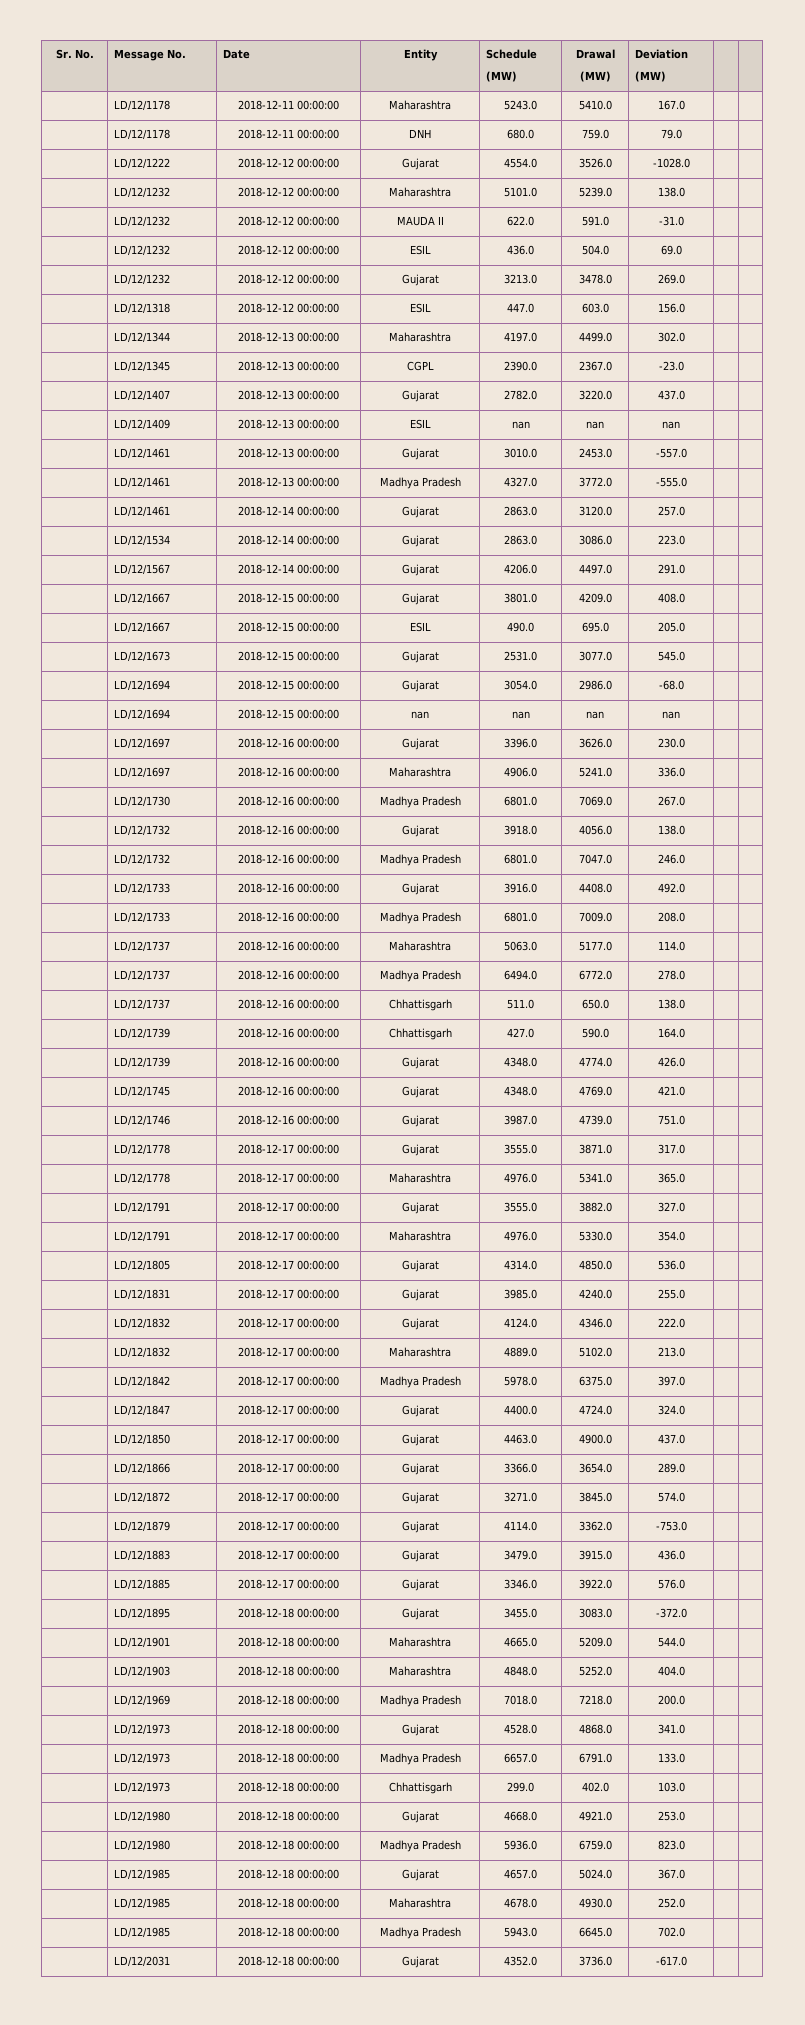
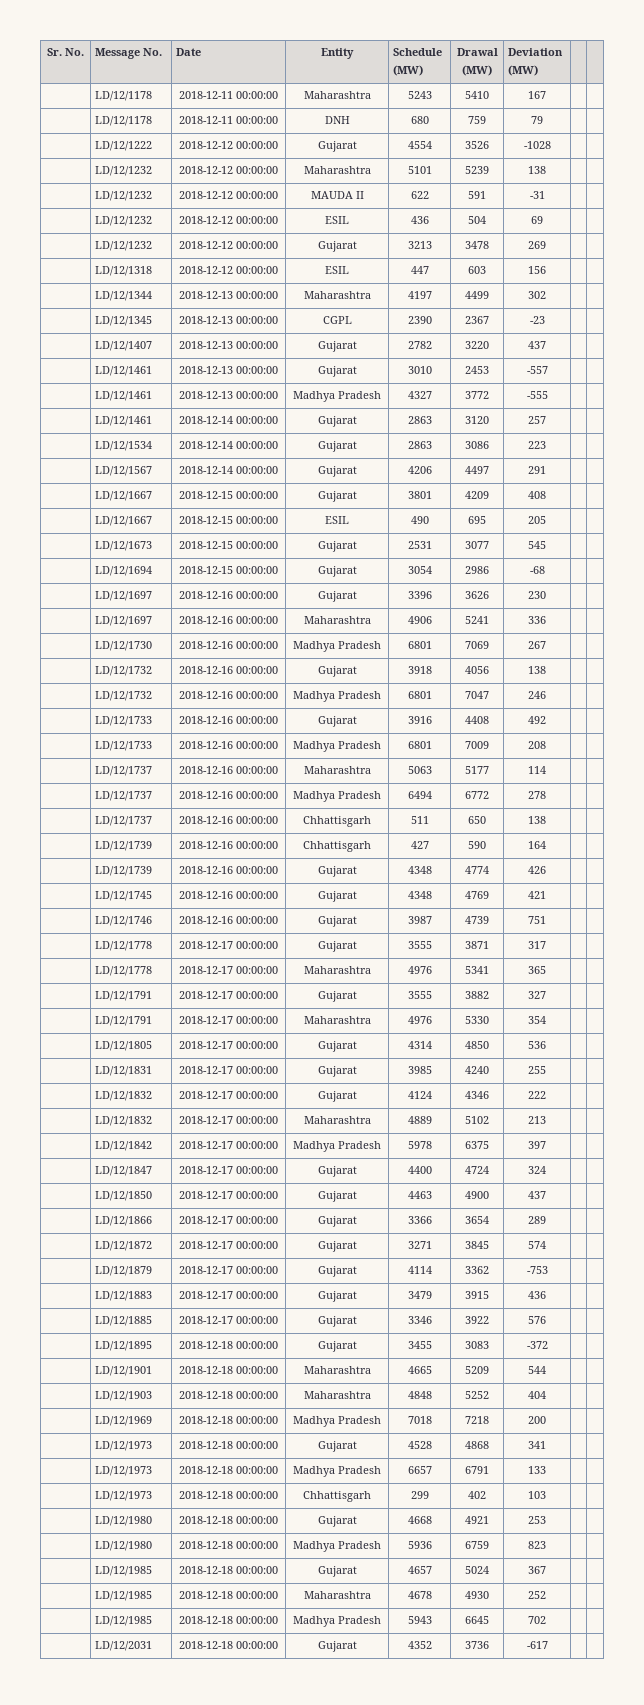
[504,100,537,110] [578,100,612,110] [657,100,685,110] 5243.0 | 5410.0 | 167.0 -> [407,91,432,99] [465,91,489,99] [528,91,546,99] 5243 | 5410 | 167
[507,129,534,139] [581,129,609,139] [660,129,682,139] 680.0 | 759.0 | 79.0 -> [410,116,429,124] [468,116,486,124] [531,116,543,124] 680 | 759 | 79
[504,158,537,168] [578,158,612,168] [652,158,690,168] 4554.0 | 3526.0 | -1028.0 -> [407,141,432,149] [465,141,489,149] [523,141,551,149] 4554 | 3526 | -1028
[504,187,537,197] [578,187,612,197] [657,187,685,197] 5101.0 | 5239.0 | 138.0 -> [407,166,432,174] [465,166,489,174] [528,166,546,174] 5101 | 5239 | 138
[507,216,534,226] [581,216,609,226] [658,216,684,226] 622.0 | 591.0 | -31.0 -> [410,191,429,199] [468,191,486,199] [529,191,545,199] 622 | 591 | -31
[507,245,534,255] [581,245,609,255] [660,245,682,255] 436.0 | 504.0 | 69.0 -> [410,216,429,224] [468,216,486,224] [531,216,543,224] 436 | 504 | 69
[504,274,537,284] [578,274,612,284] [657,274,685,284] 3213.0 | 3478.0 | 269.0 -> [407,241,432,249] [465,241,489,249] [528,241,546,249] 3213 | 3478 | 269
[507,303,534,313] [581,303,609,313] [657,303,685,313] 447.0 | 603.0 | 156.0 -> [410,266,429,274] [468,266,486,274] [528,266,546,274] 447 | 603 | 156
[504,332,537,342] [578,332,612,342] [657,332,685,342] 4197.0 | 4499.0 | 302.0 -> [407,291,432,299] [465,291,489,299] [528,291,546,299] 4197 | 4499 | 302
[504,361,537,371] [578,361,612,371] [658,361,684,371] 2390.0 | 2367.0 | -23.0 -> [407,316,432,324] [465,316,489,324] [529,316,545,324] 2390 | 2367 | -23
[504,390,537,400] [578,390,612,400] [657,390,685,400] [114,419,171,430] [238,419,339,429] [409,419,431,429] [511,421,530,429] [586,421,604,429] [662,421,681,429] 2782.0 | 3220.0 | 437.0 | | // | LD/12/1409 | 2018-12-13 00:00:00 | ESIL | nan | nan | nan -> [407,341,432,349] [465,341,489,349] [528,341,546,349] 2782 | 3220 | 437
[504,448,537,458] [578,448,612,458] [655,448,687,458] 3010.0 | 2453.0 | -557.0 -> [407,366,432,374] [465,366,489,374] [526,366,548,374] 3010 | 2453 | -557
[504,477,537,487] [578,477,612,487] [655,477,687,487] 4327.0 | 3772.0 | -555.0 -> [407,391,432,399] [465,391,489,399] [526,391,548,399] 4327 | 3772 | -555
[504,506,537,516] [578,506,612,516] [657,506,685,516] 2863.0 | 3120.0 | 257.0 -> [407,416,432,424] [465,416,489,424] [528,416,546,424] 2863 | 3120 | 257
[504,535,537,545] [578,535,612,545] [657,535,685,545] 2863.0 | 3086.0 | 223.0 -> [407,441,432,449] [465,441,489,449] [528,441,546,449] 2863 | 3086 | 223
[504,564,537,574] [578,564,612,574] [657,564,685,574] 4206.0 | 4497.0 | 291.0 -> [407,466,432,474] [465,466,489,474] [528,466,546,474] 4206 | 4497 | 291
[504,593,537,603] [578,593,612,603] [657,593,685,603] 3801.0 | 4209.0 | 408.0 -> [407,491,432,499] [465,491,489,499] [528,491,546,499] 3801 | 4209 | 408
[507,622,534,632] [581,622,609,632] [657,622,685,632] 490.0 | 695.0 | 205.0 -> [410,516,429,524] [468,516,486,524] [528,516,546,524] 490 | 695 | 205
[504,651,537,661] [578,651,612,661] [657,651,685,661] 2531.0 | 3077.0 | 545.0 -> [407,541,432,549] [465,541,489,549] [528,541,546,549] 2531 | 3077 | 545
[504,680,537,690] [578,680,612,690] [658,680,684,690] [114,709,171,720] [238,709,339,719] [411,711,429,719] [511,711,530,719] [586,711,604,719] [662,711,681,719] 3054.0 | 2986.0 | -68.0 | | // | LD/12/1694 | 2018-12-15 00:00:00 | nan | nan | nan | nan -> [407,566,432,574] [465,566,489,574] [529,566,545,574] 3054 | 2986 | -68
[504,738,537,748] [578,738,612,748] [657,738,685,748] 3396.0 | 3626.0 | 230.0 -> [407,591,432,599] [465,591,489,599] [528,591,546,599] 3396 | 3626 | 230
[504,767,537,777] [578,767,612,777] [657,767,685,777] 4906.0 | 5241.0 | 336.0 -> [407,616,432,624] [465,616,489,624] [528,616,546,624] 4906 | 5241 | 336
[504,796,537,806] [578,796,612,806] [657,796,685,806] 6801.0 | 7069.0 | 267.0 -> [407,641,432,649] [465,641,489,649] [528,641,546,649] 6801 | 7069 | 267
[504,825,537,835] [578,825,612,835] [657,825,685,835] 3918.0 | 4056.0 | 138.0 -> [407,666,432,674] [465,666,489,674] [528,666,546,674] 3918 | 4056 | 138
[504,854,537,864] [578,854,612,864] [657,854,685,864] 6801.0 | 7047.0 | 246.0 -> [407,691,432,699] [465,691,489,699] [528,691,546,699] 6801 | 7047 | 246
[504,883,537,893] [578,883,612,893] [657,883,685,893] 3916.0 | 4408.0 | 492.0 -> [407,716,432,724] [465,716,489,724] [528,716,546,724] 3916 | 4408 | 492
[504,912,537,922] [578,912,612,922] [657,912,685,922] 6801.0 | 7009.0 | 208.0 -> [407,741,432,749] [465,741,489,749] [528,741,546,749] 6801 | 7009 | 208
[504,941,537,951] [578,941,612,951] [657,941,685,951] 5063.0 | 5177.0 | 114.0 -> [407,766,432,774] [465,766,489,774] [528,766,546,774] 5063 | 5177 | 114
[504,970,537,980] [578,970,612,980] [657,970,685,980] 6494.0 | 6772.0 | 278.0 -> [407,791,432,799] [465,791,489,799] [528,791,546,799] 6494 | 6772 | 278
[507,999,534,1009] [581,999,609,1009] [657,999,685,1009] 511.0 | 650.0 | 138.0 -> [410,816,429,824] [468,816,486,824] [528,816,546,824] 511 | 650 | 138
[507,1028,534,1038] [581,1028,609,1038] [657,1028,685,1038] 427.0 | 590.0 | 164.0 -> [410,841,429,849] [468,841,486,849] [528,841,546,849] 427 | 590 | 164
[504,1057,537,1067] [578,1057,612,1067] [657,1057,685,1067] 4348.0 | 4774.0 | 426.0 -> [407,866,432,874] [465,866,489,874] [528,866,546,874] 4348 | 4774 | 426
[504,1086,537,1096] [578,1086,612,1096] [657,1086,685,1096] 4348.0 | 4769.0 | 421.0 -> [407,891,432,899] [465,891,489,899] [528,891,546,899] 4348 | 4769 | 421
[504,1115,537,1125] [578,1115,612,1125] [657,1115,685,1125] 3987.0 | 4739.0 | 751.0 -> [407,916,432,924] [465,916,489,924] [528,916,546,924] 3987 | 4739 | 751
[504,1144,537,1154] [578,1144,612,1154] [657,1144,685,1154] 3555.0 | 3871.0 | 317.0 -> [407,941,432,949] [465,941,489,949] [528,941,546,949] 3555 | 3871 | 317
[504,1173,537,1183] [578,1173,612,1183] [657,1173,685,1183] 4976.0 | 5341.0 | 365.0 -> [407,966,432,974] [465,966,489,974] [528,966,546,974] 4976 | 5341 | 365
[504,1202,537,1212] [578,1202,612,1212] [657,1202,685,1212] 3555.0 | 3882.0 | 327.0 -> [407,991,432,999] [465,991,489,999] [528,991,546,999] 3555 | 3882 | 327
[504,1231,537,1241] [578,1231,612,1241] [657,1231,685,1241] 4976.0 | 5330.0 | 354.0 -> [407,1016,432,1024] [465,1016,489,1024] [528,1016,546,1024] 4976 | 5330 | 354
[504,1260,537,1270] [578,1260,612,1270] [657,1260,685,1270] 4314.0 | 4850.0 | 536.0 -> [407,1041,432,1049] [465,1041,489,1049] [528,1041,546,1049] 4314 | 4850 | 536
[504,1289,537,1299] [578,1289,612,1299] [657,1289,685,1299] 3985.0 | 4240.0 | 255.0 -> [407,1066,432,1074] [465,1066,489,1074] [528,1066,546,1074] 3985 | 4240 | 255
[504,1318,537,1328] [578,1318,612,1328] [657,1318,685,1328] 4124.0 | 4346.0 | 222.0 -> [407,1091,432,1099] [465,1091,489,1099] [528,1091,546,1099] 4124 | 4346 | 222
[504,1347,537,1357] [578,1347,612,1357] [657,1347,685,1357] 4889.0 | 5102.0 | 213.0 -> [407,1116,432,1124] [465,1116,489,1124] [528,1116,546,1124] 4889 | 5102 | 213
[504,1376,537,1386] [578,1376,612,1386] [657,1376,685,1386] 5978.0 | 6375.0 | 397.0 -> [407,1141,432,1149] [465,1141,489,1149] [528,1141,546,1149] 5978 | 6375 | 397
[504,1405,537,1415] [578,1405,612,1415] [657,1405,685,1415] 4400.0 | 4724.0 | 324.0 -> [407,1166,432,1174] [465,1166,489,1174] [528,1166,546,1174] 4400 | 4724 | 324
[504,1434,537,1444] [578,1434,612,1444] [657,1434,685,1444] 4463.0 | 4900.0 | 437.0 -> [407,1191,432,1199] [465,1191,489,1199] [528,1191,546,1199] 4463 | 4900 | 437
[504,1463,537,1473] [578,1463,612,1473] [657,1463,685,1473] 3366.0 | 3654.0 | 289.0 -> [407,1216,432,1224] [465,1216,489,1224] [528,1216,546,1224] 3366 | 3654 | 289
[504,1492,537,1502] [578,1492,612,1502] [657,1492,685,1502] 3271.0 | 3845.0 | 574.0 -> [407,1241,432,1249] [465,1241,489,1249] [528,1241,546,1249] 3271 | 3845 | 574
[504,1521,537,1531] [578,1521,612,1531] [655,1521,687,1531] 4114.0 | 3362.0 | -753.0 -> [407,1266,432,1274] [465,1266,489,1274] [526,1266,548,1274] 4114 | 3362 | -753
[504,1550,537,1560] [578,1550,612,1560] [657,1550,685,1560] 3479.0 | 3915.0 | 436.0 -> [407,1291,432,1299] [465,1291,489,1299] [528,1291,546,1299] 3479 | 3915 | 436
[504,1579,537,1589] [578,1579,612,1589] [657,1579,685,1589] 3346.0 | 3922.0 | 576.0 -> [407,1316,432,1324] [465,1316,489,1324] [528,1316,546,1324] 3346 | 3922 | 576
[504,1608,537,1618] [578,1608,612,1618] [655,1608,687,1618] 3455.0 | 3083.0 | -372.0 -> [407,1341,432,1349] [465,1341,489,1349] [526,1341,548,1349] 3455 | 3083 | -372
[504,1637,537,1647] [578,1637,612,1647] [657,1637,685,1647] 4665.0 | 5209.0 | 544.0 -> [407,1366,432,1374] [465,1366,489,1374] [528,1366,546,1374] 4665 | 5209 | 544
[504,1666,537,1676] [578,1666,612,1676] [657,1666,685,1676] 4848.0 | 5252.0 | 404.0 -> [407,1391,432,1399] [465,1391,489,1399] [528,1391,546,1399] 4848 | 5252 | 404
[504,1695,537,1705] [578,1695,612,1705] [657,1695,685,1705] 7018.0 | 7218.0 | 200.0 -> [407,1416,432,1424] [465,1416,489,1424] [528,1416,546,1424] 7018 | 7218 | 200
[504,1724,537,1734] [578,1724,612,1734] [657,1724,685,1734] 4528.0 | 4868.0 | 341.0 -> [407,1441,432,1449] [465,1441,489,1449] [528,1441,546,1449] 4528 | 4868 | 341
[504,1753,537,1763] [578,1753,612,1763] [657,1753,685,1763] 6657.0 | 6791.0 | 133.0 -> [407,1466,432,1474] [465,1466,489,1474] [528,1466,546,1474] 6657 | 6791 | 133
[507,1782,534,1792] [581,1782,609,1792] [657,1782,685,1792] 299.0 | 402.0 | 103.0 -> [410,1491,429,1499] [468,1491,486,1499] [528,1491,546,1499] 299 | 402 | 103
[504,1811,537,1821] [578,1811,612,1821] [657,1811,685,1821] 4668.0 | 4921.0 | 253.0 -> [407,1516,432,1524] [465,1516,489,1524] [528,1516,546,1524] 4668 | 4921 | 253
[504,1840,537,1850] [578,1840,612,1850] [657,1840,685,1850] 5936.0 | 6759.0 | 823.0 -> [407,1541,432,1549] [465,1541,489,1549] [528,1541,546,1549] 5936 | 6759 | 823
[504,1869,537,1879] [578,1869,612,1879] [657,1869,685,1879] 4657.0 | 5024.0 | 367.0 -> [407,1566,432,1574] [465,1566,489,1574] [528,1566,546,1574] 4657 | 5024 | 367
[504,1898,537,1908] [578,1898,612,1908] [657,1898,685,1908] 4678.0 | 4930.0 | 252.0 -> [407,1591,432,1599] [465,1591,489,1599] [528,1591,546,1599] 4678 | 4930 | 252
[504,1927,537,1937] [578,1927,612,1937] [657,1927,685,1937] 5943.0 | 6645.0 | 702.0 -> [407,1616,432,1624] [465,1616,489,1624] [528,1616,546,1624] 5943 | 6645 | 702
[504,1956,537,1966] [578,1956,612,1966] [655,1956,687,1966] 4352.0 | 3736.0 | -617.0 -> [407,1641,432,1649] [465,1641,489,1649] [526,1641,548,1649] 4352 | 3736 | -617

